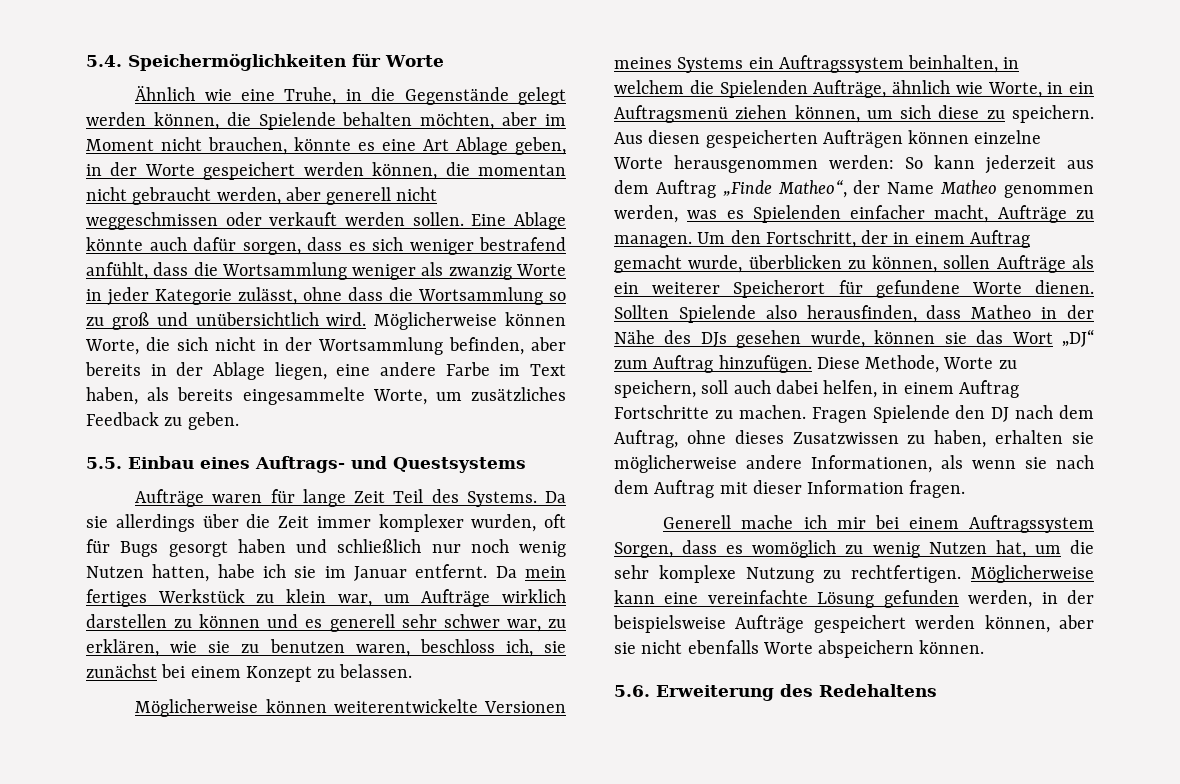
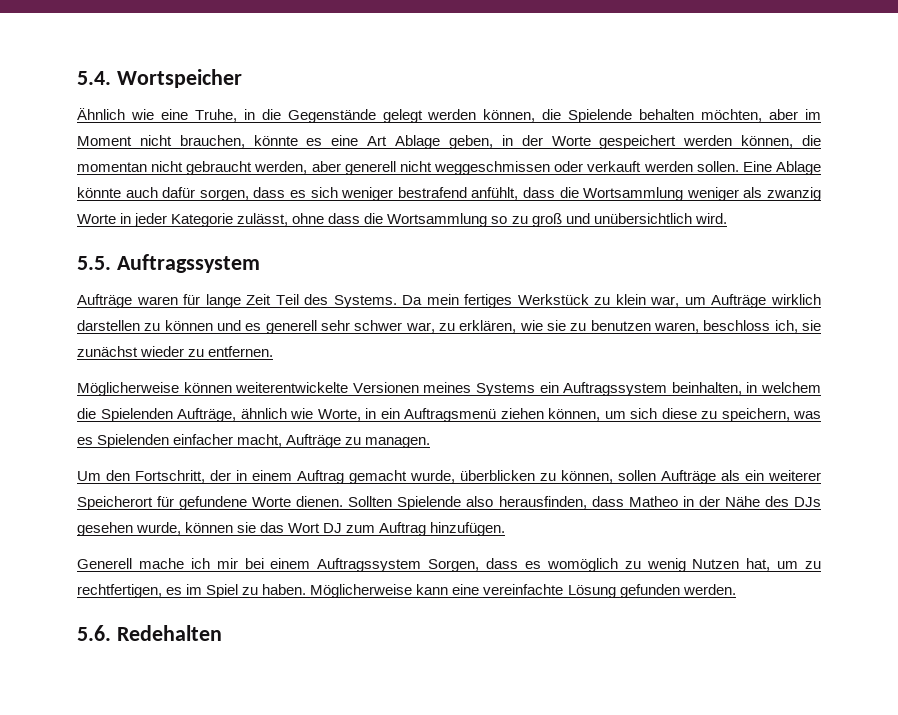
[128,54,444,71] Speichermöglichkeiten für Worte -> [116,69,242,88] Wortspeicher
[374,312,566,330] [85,337,566,355] [85,362,566,380] [86,387,566,405] [86,412,239,430] [86,456,526,473] Möglicherweise können Worte, die sich nicht in der Wortsammlung befinden, aber bereits in der Ablage liegen, eine andere Farbe im Text haben, als bereits eingesammelte Worte, um zusätzliches Feedback zu geben. // 5.5. Einbau eines Auftrags- und Questsystems -> [77,254,260,273] // 5.5. Auftragssystem
[86,514,566,532] [86,539,566,557] [86,564,517,582] sie allerdings über die Zeit immer komplexer wurden, oft für Bugs gesorgt haben und schließlich nur noch wenig Nutzen hatten, habe ich sie im Januar entfernt. Da -> (423, 300) none
[161,664,413,682] bei einem Konzept zu belassen. -> [140,346,274,357] wieder zu entfernen.
[1012,105,1094,123] [614,130,1042,148] [613,155,1094,174] [614,180,1094,198] [614,205,678,223] speichern. Aus diesen gespeicherten Aufträgen können einzelne Worte herausgenommen werden: So kann jederzeit aus dem Auftrag „Finde Matheo“, der Name Matheo genommen werden, -> [721,408,790,422] speichern,
(692, 241) none -> (431, 442) //
[1062,329,1094,347] „DJ“ -> [323,523,343,533] DJ
[816,355,1017,373] [614,380,1019,398] [614,405,1094,423] [614,430,1094,448] [614,455,1094,473] [614,480,966,498] Diese Methode, Worte zu speichern, soll auch dabei helfen, in einem Auftrag Fortschritte zu machen. Fragen Spielende den DJ nach dem Auftrag, ohne dieses Zusatzwissen zu haben, erhalten sie möglicherweise andere Informationen, als wenn sie nach dem Auftrag mit dieser Information fragen. -> (506, 529) none
[1070,540,1094,554] [614,565,962,583] die sehr komplexe Nutzung zu rechtfertigen. -> [805,561,821,569] [77,584,307,598] zu rechtfertigen, es im Spiel zu haben.
[968,590,1094,608] [613,615,1094,633] [614,640,985,658] [614,684,937,701] werden, in der beispielsweise Aufträge gespeichert werden können, aber sie nicht ebenfalls Worte abspeichern können. // 5.6. Erweiterung des Redehaltens -> [682,584,736,595] [77,625,222,641] werden. // 5.6. Redehalten

